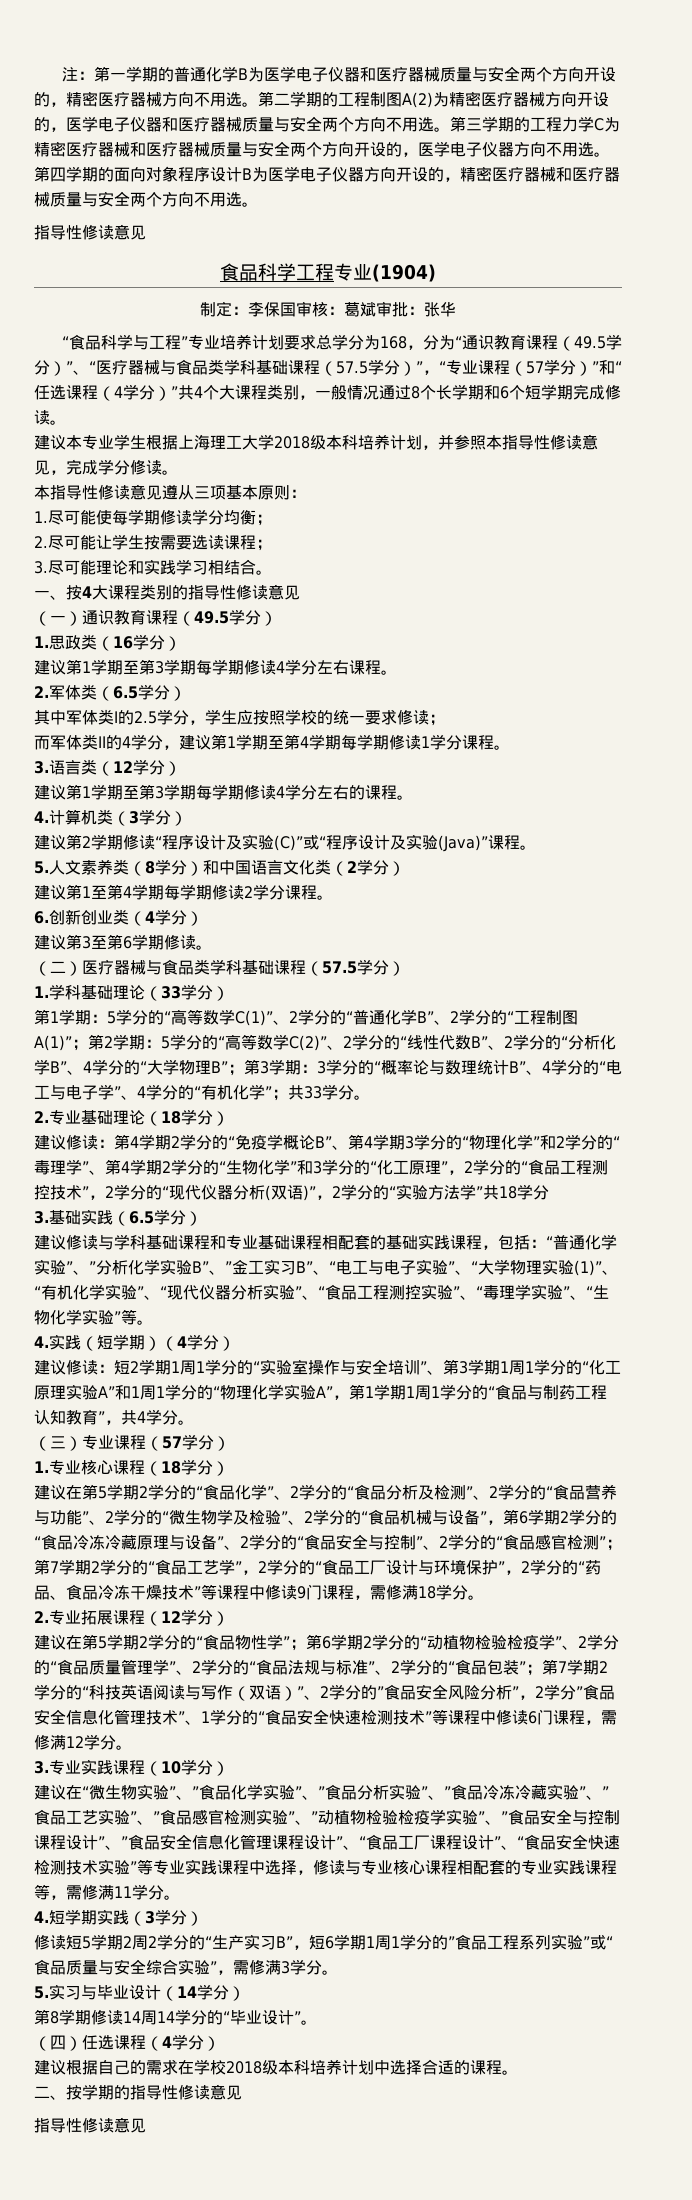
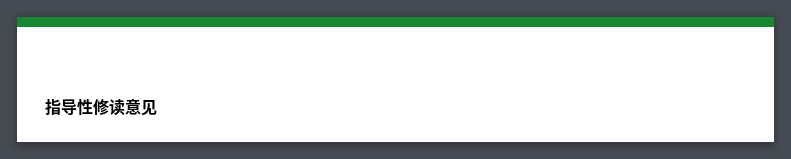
[61,66,616,82] [34,91,609,108] [34,116,620,132] [34,141,610,157] [34,166,620,182] [34,191,258,207] [34,224,146,240] [220,263,436,282] [200,301,456,317] [61,334,622,351] [34,359,622,376] [34,384,621,401] [34,410,66,425] [34,434,598,450] [34,459,178,475] [34,484,306,500] [34,509,272,526] [34,534,272,551] [34,559,272,575] [34,584,300,600] [34,609,277,626] [34,634,181,651] [34,659,397,675] [34,684,186,701] [34,709,445,726] [34,734,510,750] [34,759,181,776] [34,784,413,800] [34,809,187,826] [34,834,536,852] [34,859,405,876] [34,884,333,900] [34,909,203,926] [34,934,212,950] [34,959,405,976] [34,984,229,1001] [34,1009,578,1026] [34,1034,616,1051] [34,1059,622,1076] [34,1084,370,1101] [34,1109,229,1126] [34,1134,620,1150] [34,1159,608,1175] [34,1184,549,1201] [34,1209,202,1226] [34,1234,617,1250] [34,1259,618,1276] [34,1284,609,1300] [34,1309,153,1325] [34,1334,235,1351] [34,1359,621,1375] [34,1384,607,1400] [34,1409,194,1425] [34,1434,230,1451] [34,1459,229,1476] [34,1484,617,1500] [34,1509,617,1525] [34,1534,622,1551] [34,1559,601,1575] [34,1584,484,1600] [34,1609,229,1626] [34,1634,619,1651] [34,1659,608,1676] [34,1684,615,1701] [34,1709,617,1725] [34,1734,132,1750] [34,1759,229,1776] [34,1784,609,1800] [34,1809,620,1825] [34,1834,620,1850] [34,1859,617,1875] [34,1884,180,1900] [34,1909,203,1926] [34,1934,613,1950] [34,1959,338,1975] [34,1984,245,2001] [34,2009,317,2025] [34,2034,220,2051] [34,2059,518,2075] [34,2084,242,2100] 注：第一学期的普通化学B为医学电子仪器和医疗器械质量与安全两个方向开设的，精密医疗器械方向不用选。第二学期的工程制图A(2)为精密医疗器械方向开设的，医学电子仪器和医疗器械质量与安全两个方向不用选。第三学期的工程力学C为精密医疗器械和医疗器械质量与安全两个方向开设的，医学电子仪器方向不用选。第四学期的面向对象程序设计B为医学电子仪器方向开设的，精密医疗器械和医疗器械质量与安全两个方向不用选。 // 指导性修读意见 // 食品科学工程专业(1904) // 制定：李保国审核：葛斌审批：张华 // “食品科学与工程”专业培养计划要求总学分为168，分为“通识教育课程（49.5学分）”、“医疗器械与食品类学科基础课程（57.5学分）”，“专业课程（57学分）”和“任选课程（4学分）”共4个大课程类别，一般情况通过8个长学期和6个短学期完成修读。 // 建议本专业学生根据上海理工大学2018级本科培养计划，并参照本指导性修读意见，完成学分修读。 // 本指导性修读意见遵从三项基本原则： // 1.尽可能使每学期修读学分均衡； // 2.尽可能让学生按需要选读课程； // 3.尽可能理论和实践学习相结合。 // 一、按4大课程类别的指导性修读意见 // （一）通识教育课程（49.5学分） // 1.思政类（16学分） // 建议第1学期至第3学期每学期修读4学分左右课程。 // 2.军体类（6.5学分） // 其中军体类I的2.5学分，学生应按照学校的统一要求修读； // 而军体类II的4学分，建议第1学期至第4学期每学期修读1学分课程。 // 3.语言类（12学分） // 建议第1学期至第3学期每学期修读4学分左右的课程。 // 4.计算机类（3学分） // 建议第2学期修读“程序设计及实验(C)”或“程序设计及实验(Java)”课程。 // 5.人文素养类（8学分）和中国语言文化类（2学分） // 建议第1至第4学期每学期修读2学分课程。 // 6.创新创业类（4学分） // 建议第3至第6学期修读。 // （二）医疗器械与食品类学科基础课程（57.5学分） // 1.学科基础理论（33学分） // 第1学期：5学分的“高等数学C(1)”、2学分的“普通化学B”、2学分的“工程制图A(1)”；第2学期：5学分的“高等数学C(2)”、2学分的“线性代数B”、2学分的“分析化学B”、4学分的“大学物理B”；第3学期：3学分的“概率论与数理统计B”、4学分的“电工与电子学”、4学分的“有机化学”；共33学分。 // 2.专业基础理论（18学分） // 建议修读：第4学期2学分的“免疫学概论B”、第4学期3学分的“物理化学”和2学分的“毒理学”、第4学期2学分的“生物化学”和3学分的“化工原理”，2学分的“食品工程测控技术”，2学分的“现代仪器分析(双语)”，2学分的“实验方法学”共18学分 // 3.基础实践（6.5学分） // 建议修读与学科基础课程和专业基础课程相配套的基础实践课程，包括：“普通化学实验”、”分析化学实验B”、”金工实习B”、“电工与电子实验”、“大学物理实验(1)”、“有机化学实验”、“现代仪器分析实验”、“食品工程测控实验”、“毒理学实验”、“生物化学实验”等。 // 4.实践（短学期）（4学分） // 建议修读：短2学期1周1学分的“实验室操作与安全培训”、第3学期1周1学分的“化工原理实验A”和1周1学分的“物理化学实验A”，第1学期1周1学分的“食品与制药工程认知教育”，共4学分。 // （三）专业课程（57学分） // 1.专业核心课程（18学分） // 建议在第5学期2学分的“食品化学”、2学分的“食品分析及检测”、2学分的“食品营养与功能”、2学分的“微生物学及检验”、2学分的“食品机械与设备”，第6学期2学分的“食品冷冻冷藏原理与设备”、2学分的“食品安全与控制”、2学分的“食品感官检测”；第7学期2学分的“食品工艺学”，2学分的“食品工厂设计与环境保护”，2学分的“药品、食品冷冻干燥技术”等课程中修读9门课程，需修满18学分。 // 2.专业拓展课程（12学分） // 建议在第5学期2学分的“食品物性学”；第6学期2学分的“动植物检验检疫学”、2学分的“食品质量管理学”、2学分的“食品法规与标准”、2学分的“食品包装”；第7学期2学分的“科技英语阅读与写作（双语）”、2学分的”食品安全风险分析”，2学分”食品安全信息化管理技术”、1学分的“食品安全快速检测技术”等课程中修读6门课程，需修满12学分。 // 3.专业实践课程（10学分） // 建议在“微生物实验”、”食品化学实验”、”食品分析实验”、”食品冷冻冷藏实验”、”食品工艺实验”、”食品感官检测实验”、”动植物检验检疫学实验”、”食品安全与控制课程设计”、”食品安全信息化管理课程设计”、“食品工厂课程设计”、“食品安全快速检测技术实验”等专业实践课程中选择，修读与专业核心课程相配套的专业实践课程等，需修满11学分。 // 4.短学期实践（3学分） // 修读短5学期2周2学分的“生产实习B”，短6学期1周1学分的”食品工程系列实验”或“食品质量与安全综合实验”，需修满3学分。 // 5.实习与毕业设计（14学分） // 第8学期修读14周14学分的“毕业设计”。 // （四）任选课程（4学分） // 建议根据自己的需求在学校2018级本科培养计划中选择合适的课程。 // 二、按学期的指导性修读意见 // -> (45, 107) none

